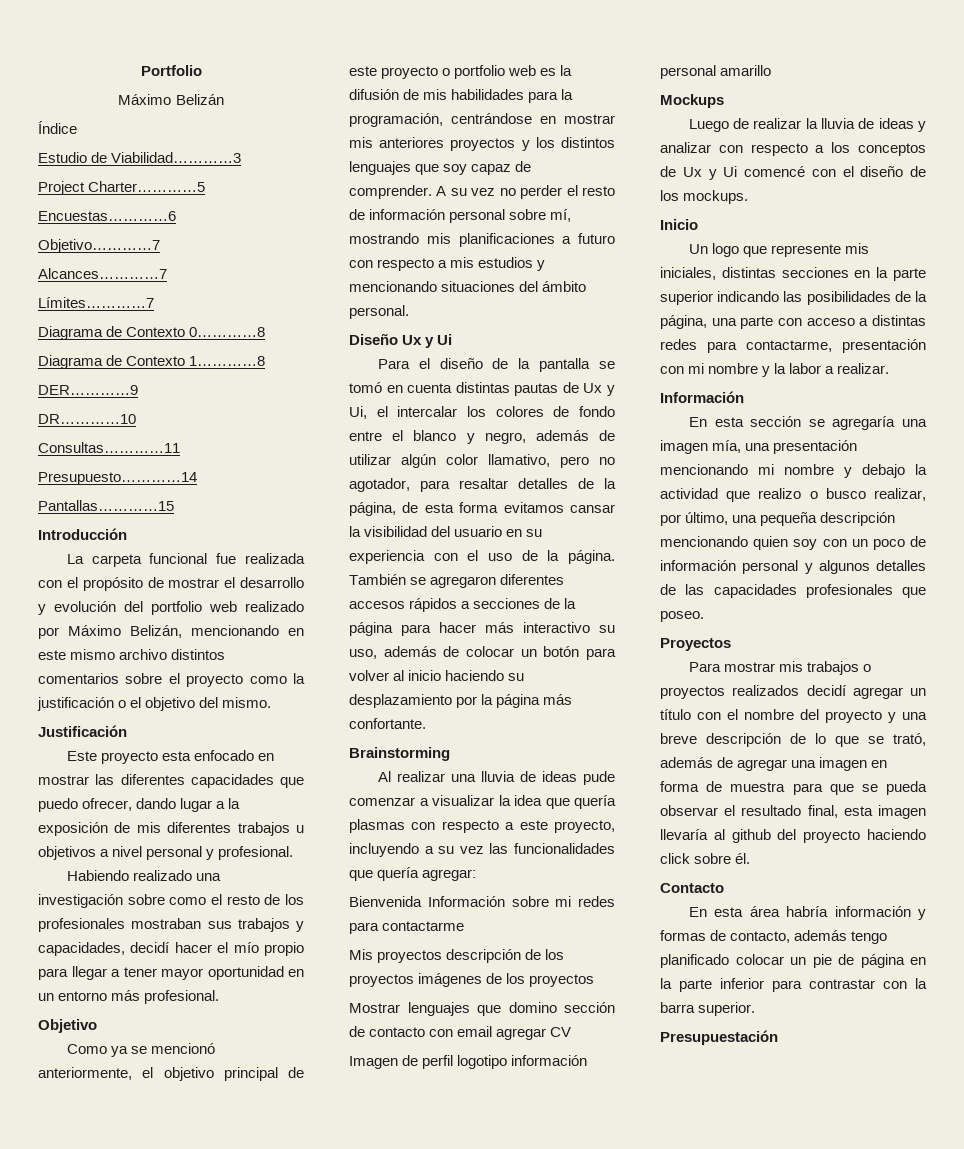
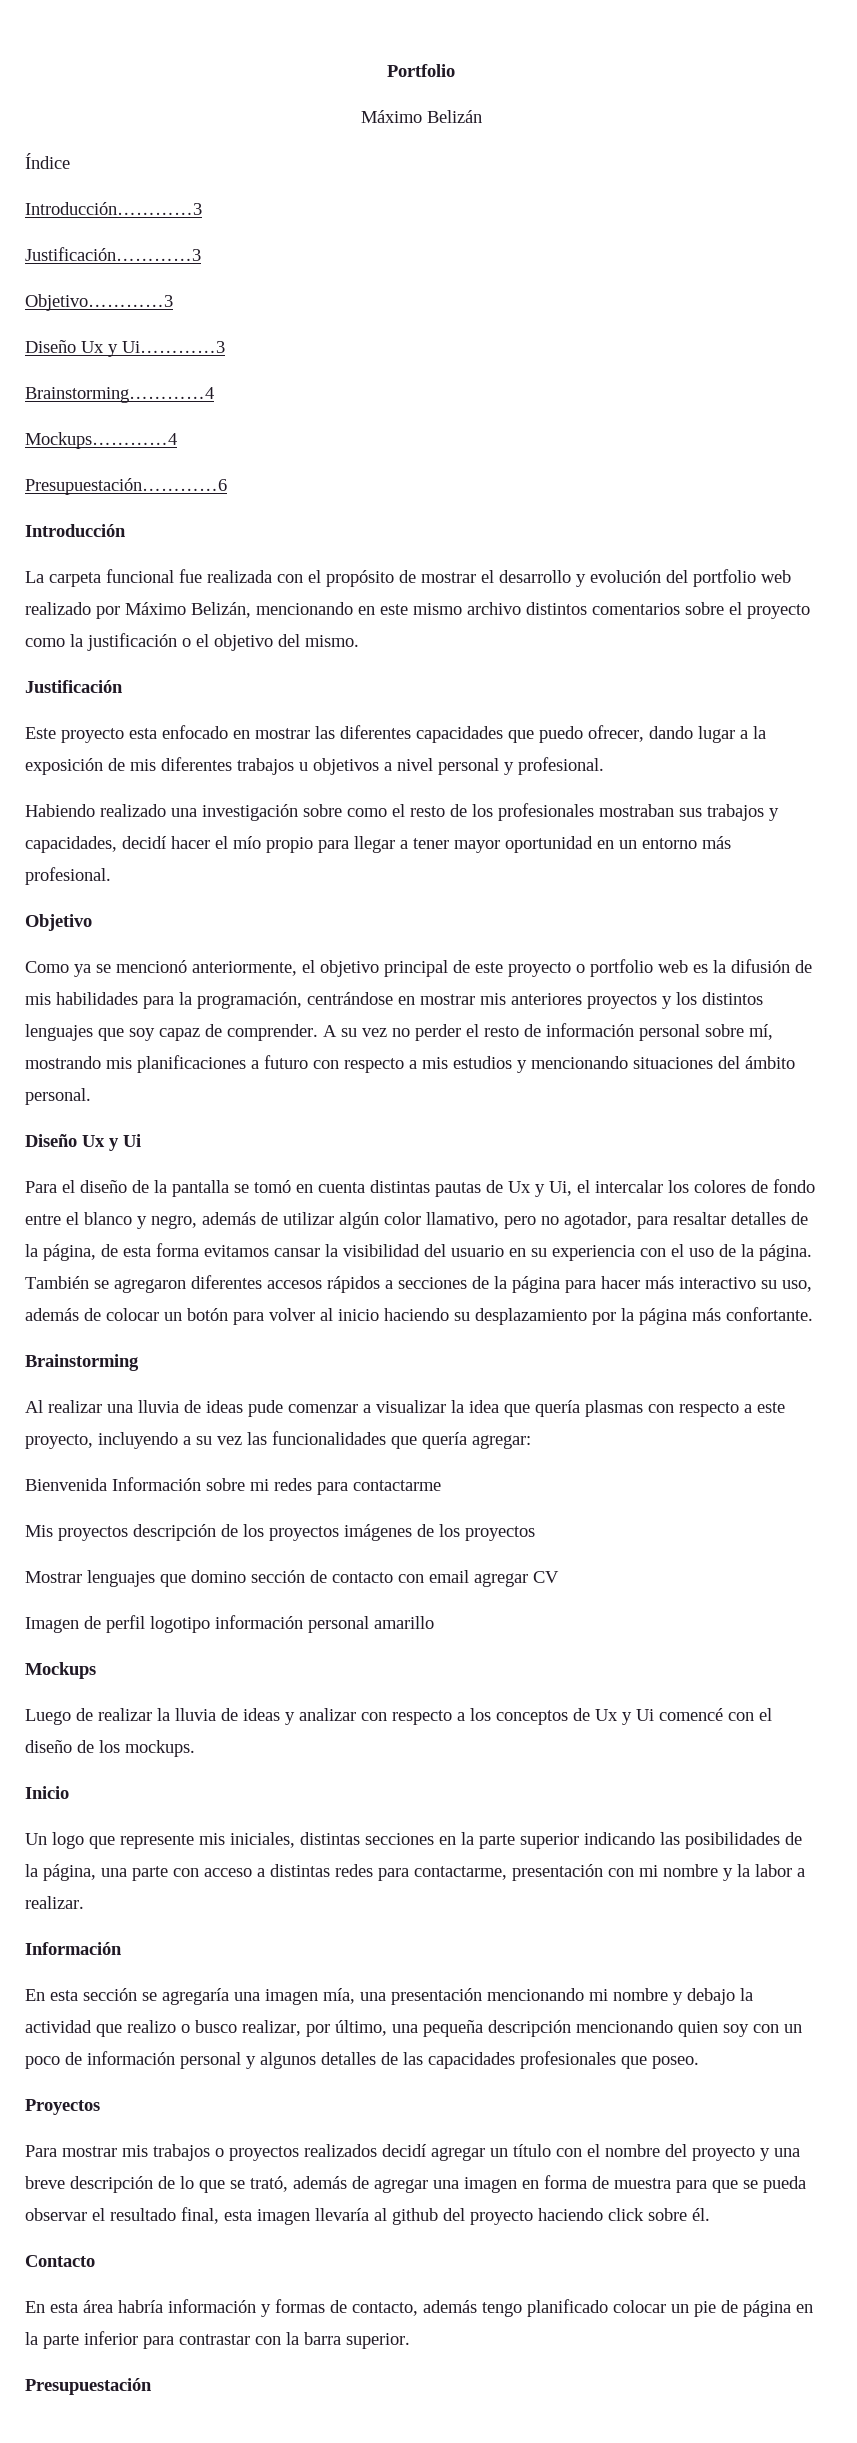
[38,152,242,163] [38,181,206,195] [38,211,176,221] [38,239,160,253] [38,268,167,279] [38,297,154,308] [38,326,266,340] [38,355,266,369] [38,385,138,395] [38,414,136,424] [38,442,180,453] [38,472,197,485] [38,500,174,511] Estudio de Viabilidad…………3 // Project Charter…………5 // Encuestas…………6 // Objetivo…………7 // Alcances…………7 // Límites…………7 // Diagrama de Contexto 0…………8 // Diagrama de Contexto 1…………8 // DER…………9 // DR…………10 // Consultas…………11 // Presupuesto…………14 // Pantallas…………15 -> [25,202,202,215] [25,247,201,261] [25,294,173,311] [25,340,225,357] [25,387,214,403] [25,432,177,449] [25,478,227,495] Introducción…………3 // Justificación…………3 // Objetivo…………3 // Diseño Ux y Ui…………3 // Brainstorming…………4 // Mockups…………4 // Presupuestación…………6

